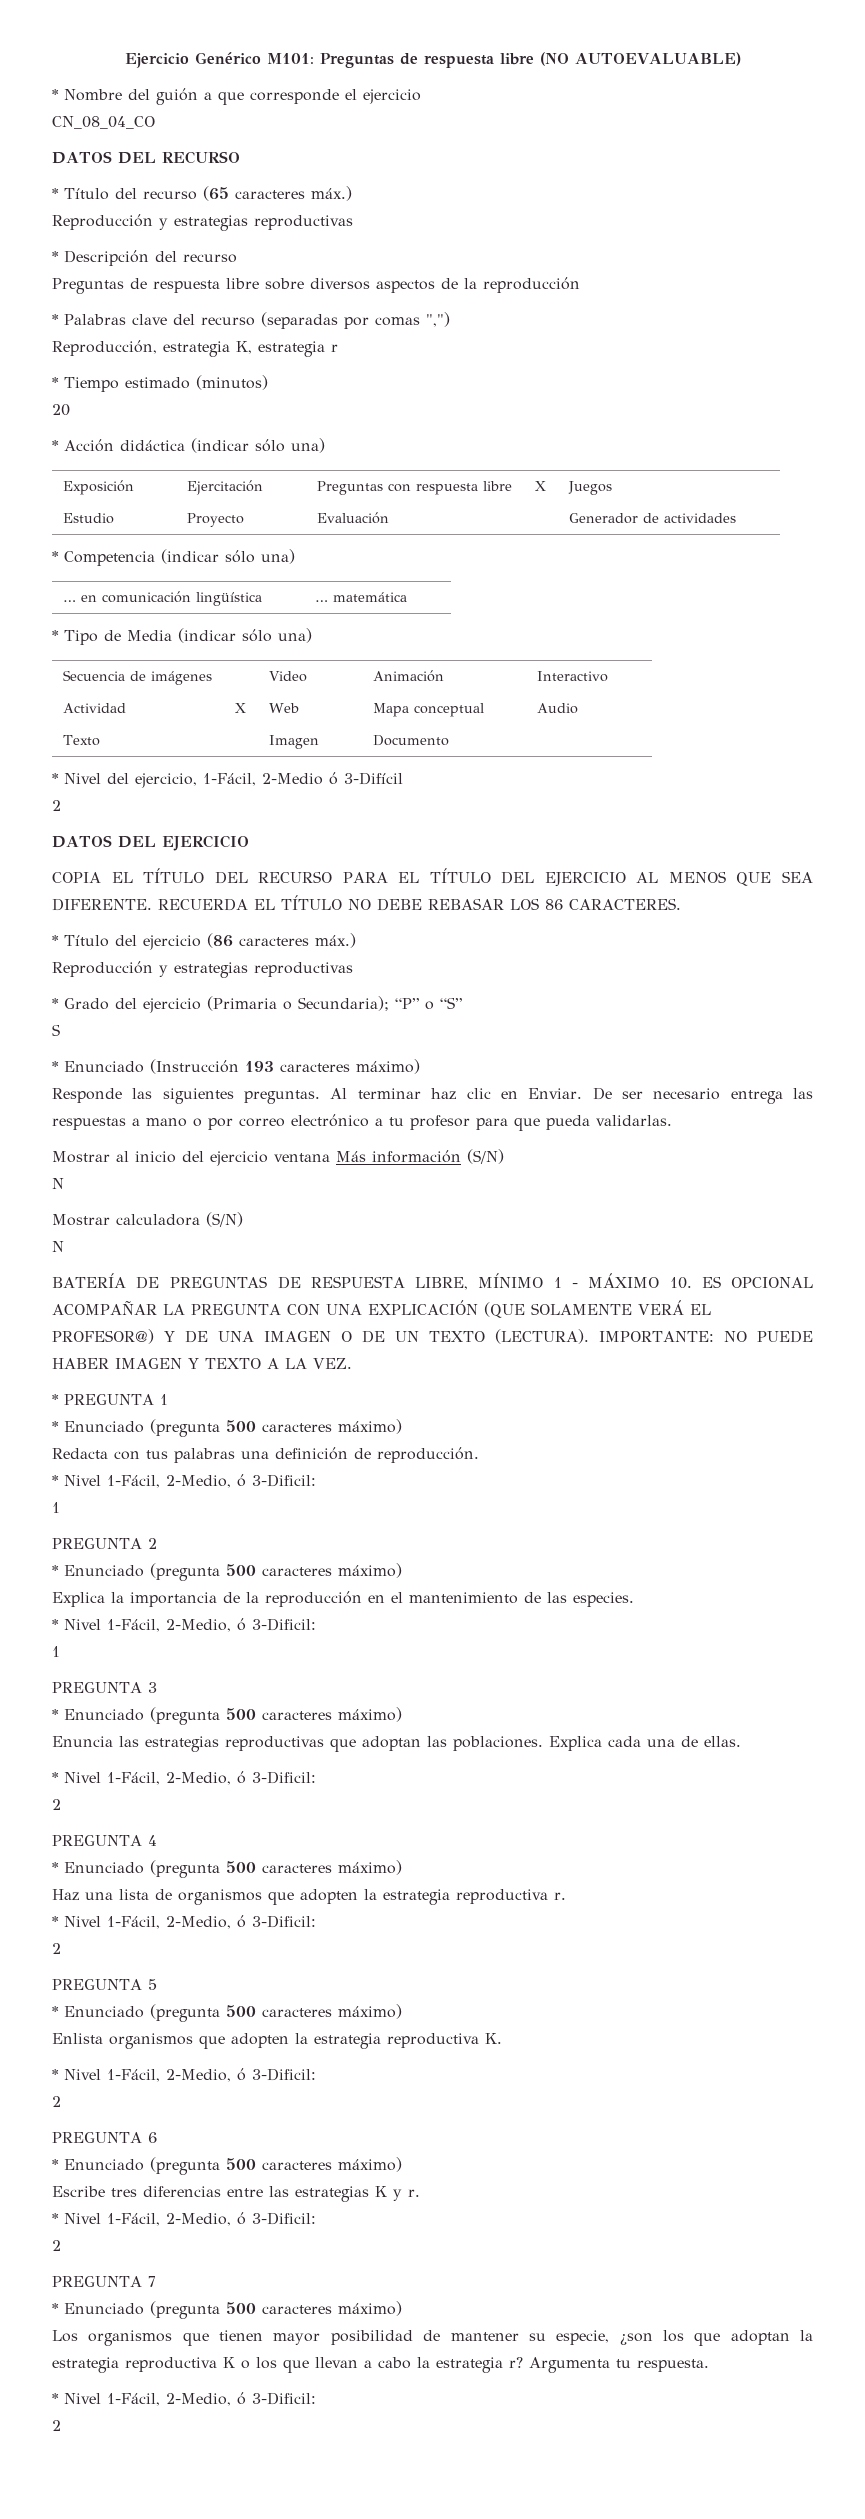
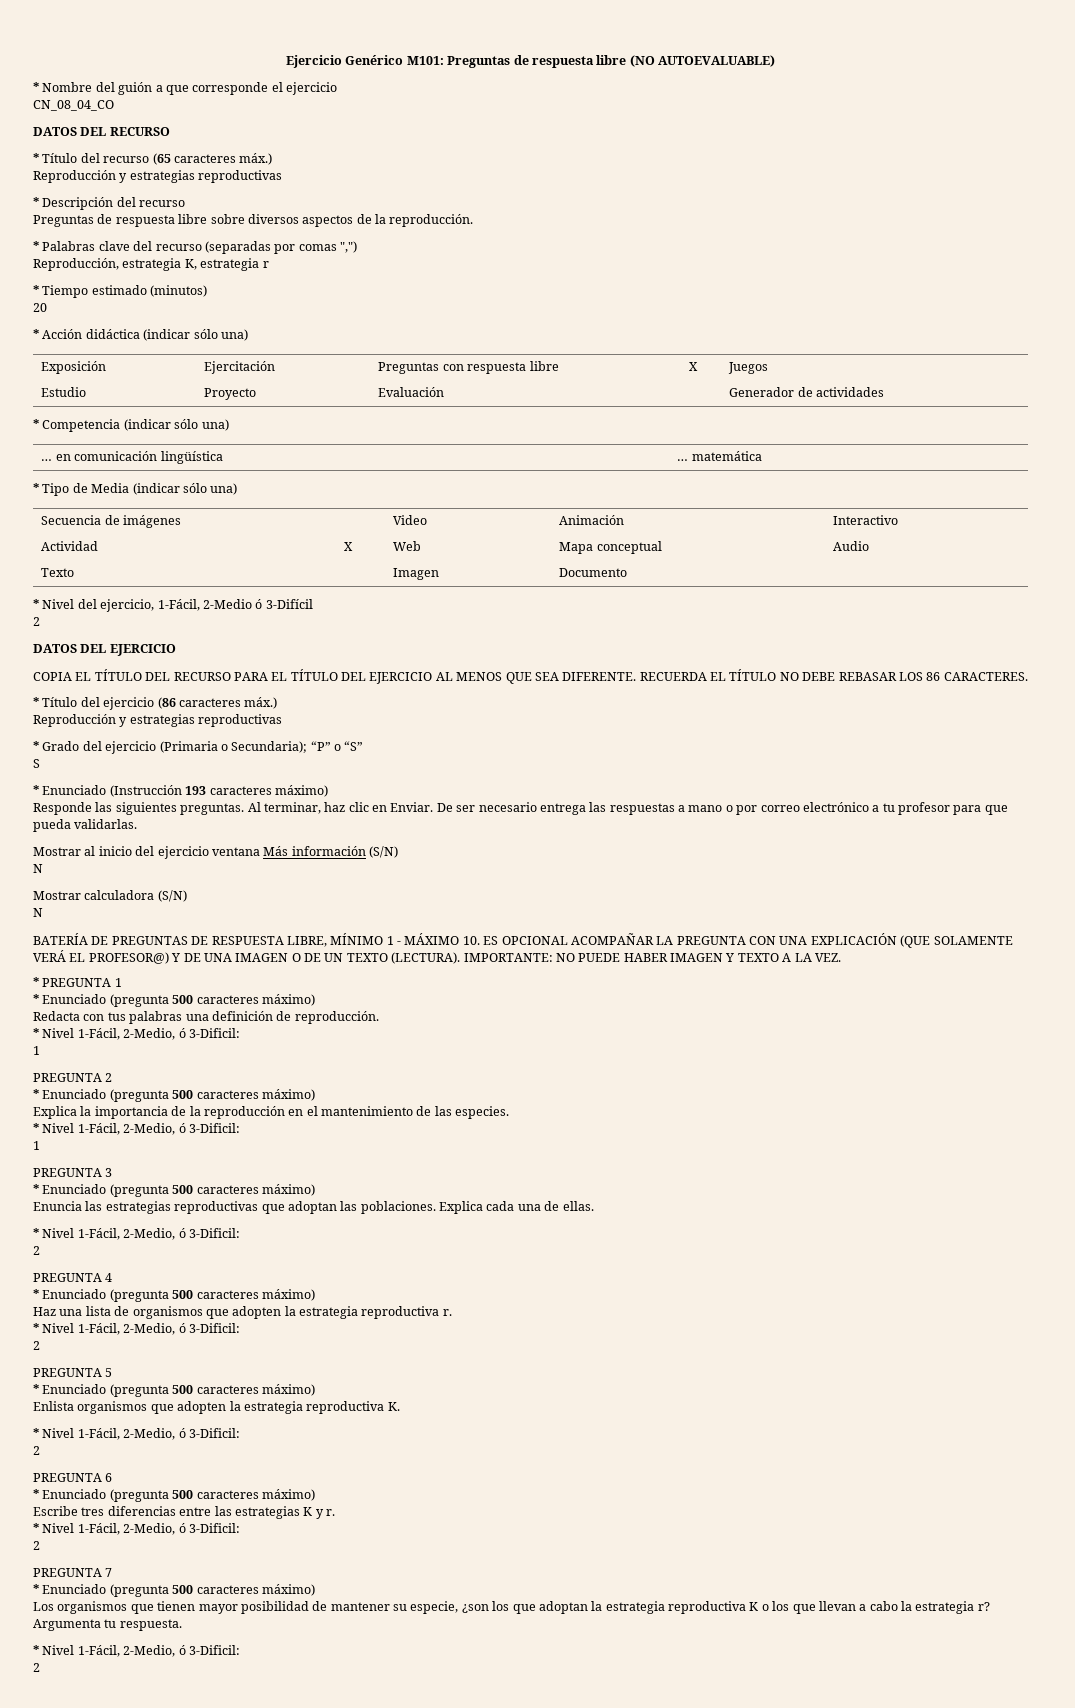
[483,277,580,293] reproducción -> [389,214,474,227] reproducción.
[357,1088,421,1099] terminar -> [263,802,321,814] terminar,

